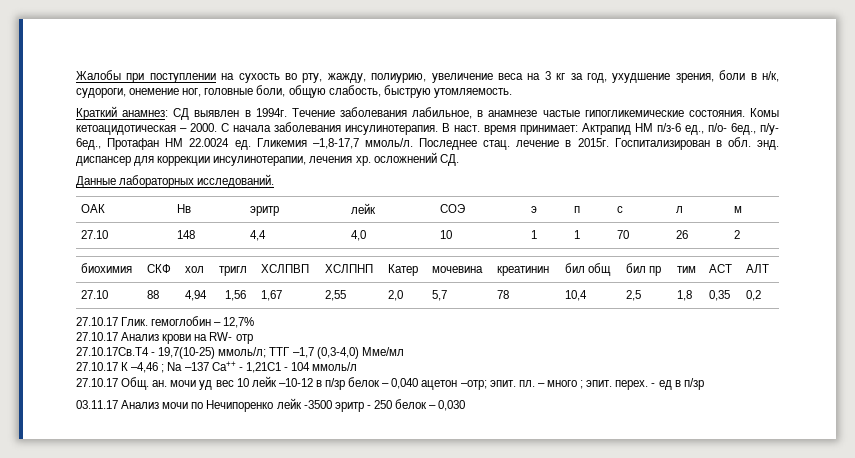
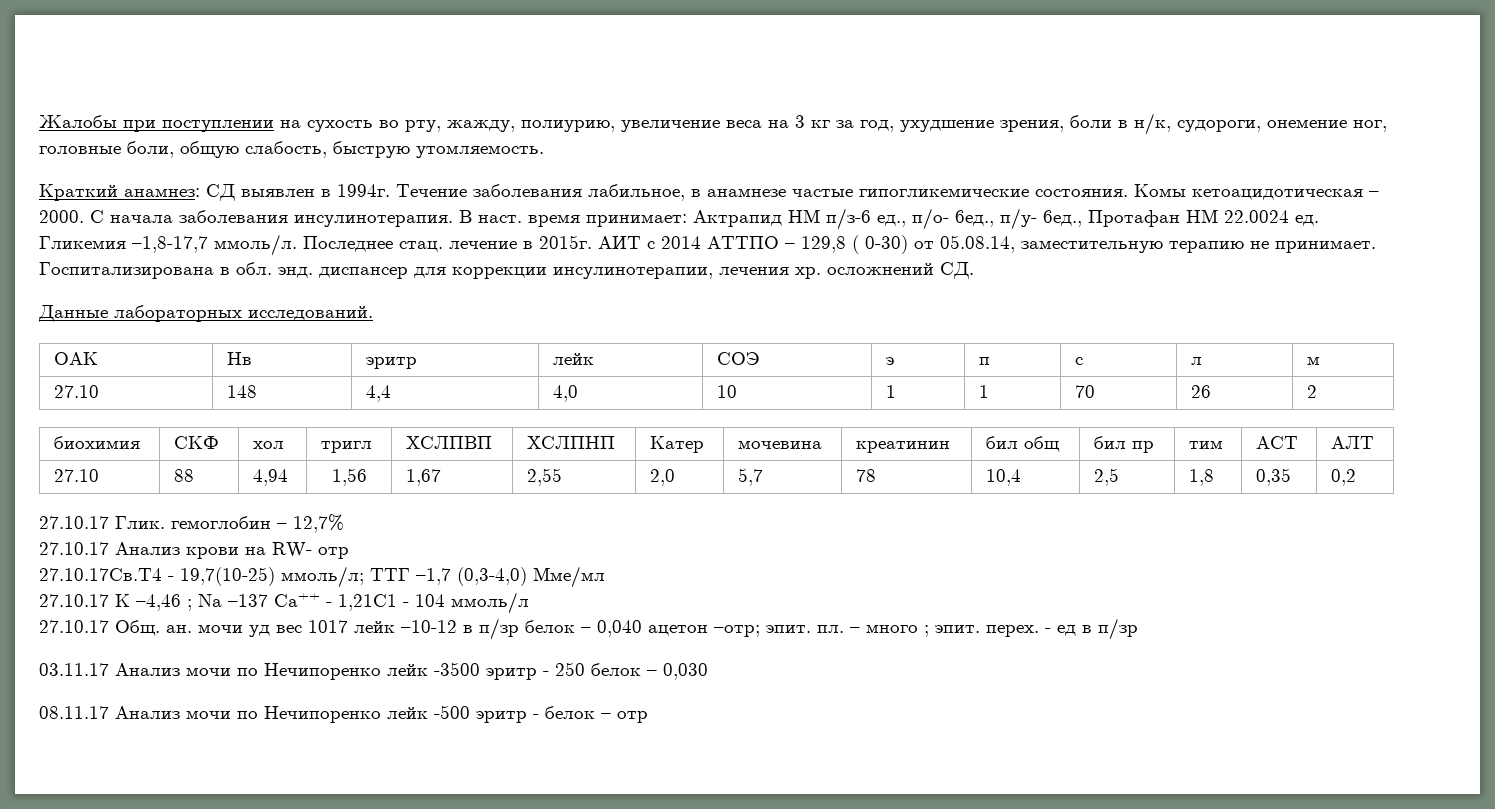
[614,138,710,150] Госпитализирован -> [598,235,1376,254] [39,262,214,279] АИТ с 2014 АТТПО – 129,8 ( 0-30) от 05.08.14, заместительную терапию не принимает. Госпитализирована
[236,378,249,387] 10 -> [308,620,348,633] 1017
(466, 405) none -> [39,705,648,723] // 08.11.17 Анализ мочи по Нечипоренко лейк -500 эритр - белок – отр

